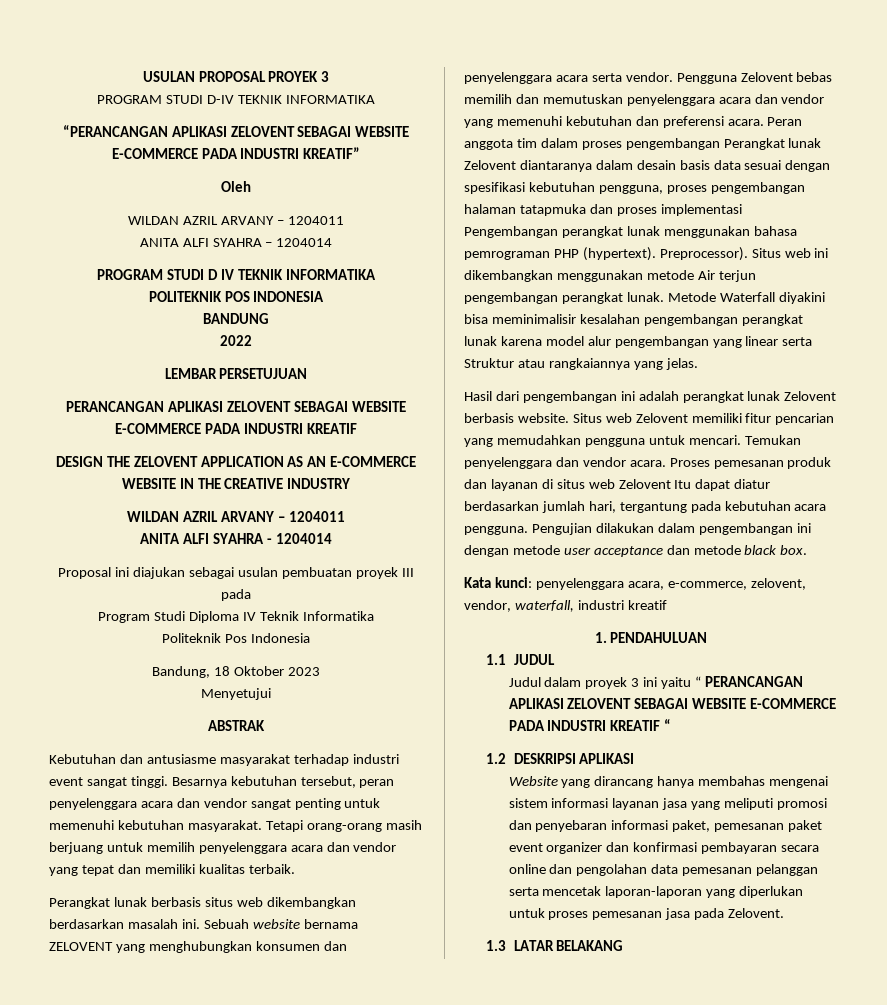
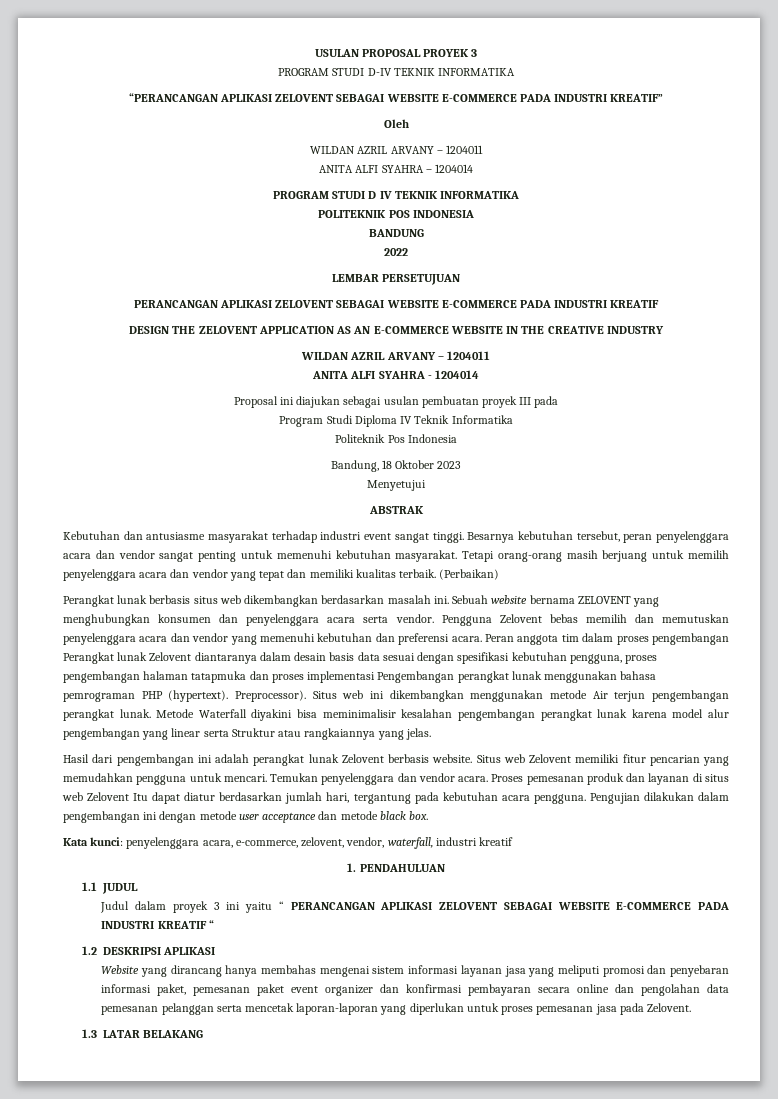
(295, 869) none -> [439,569,500,580] (Perbaikan)

